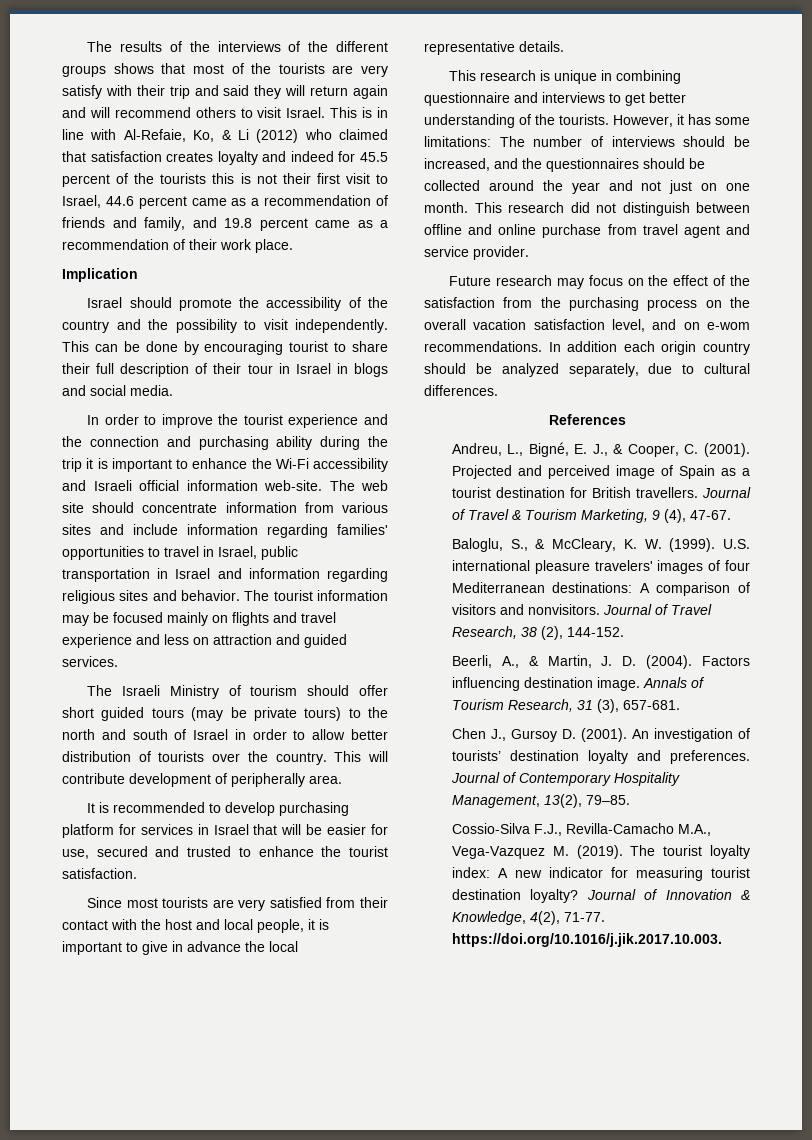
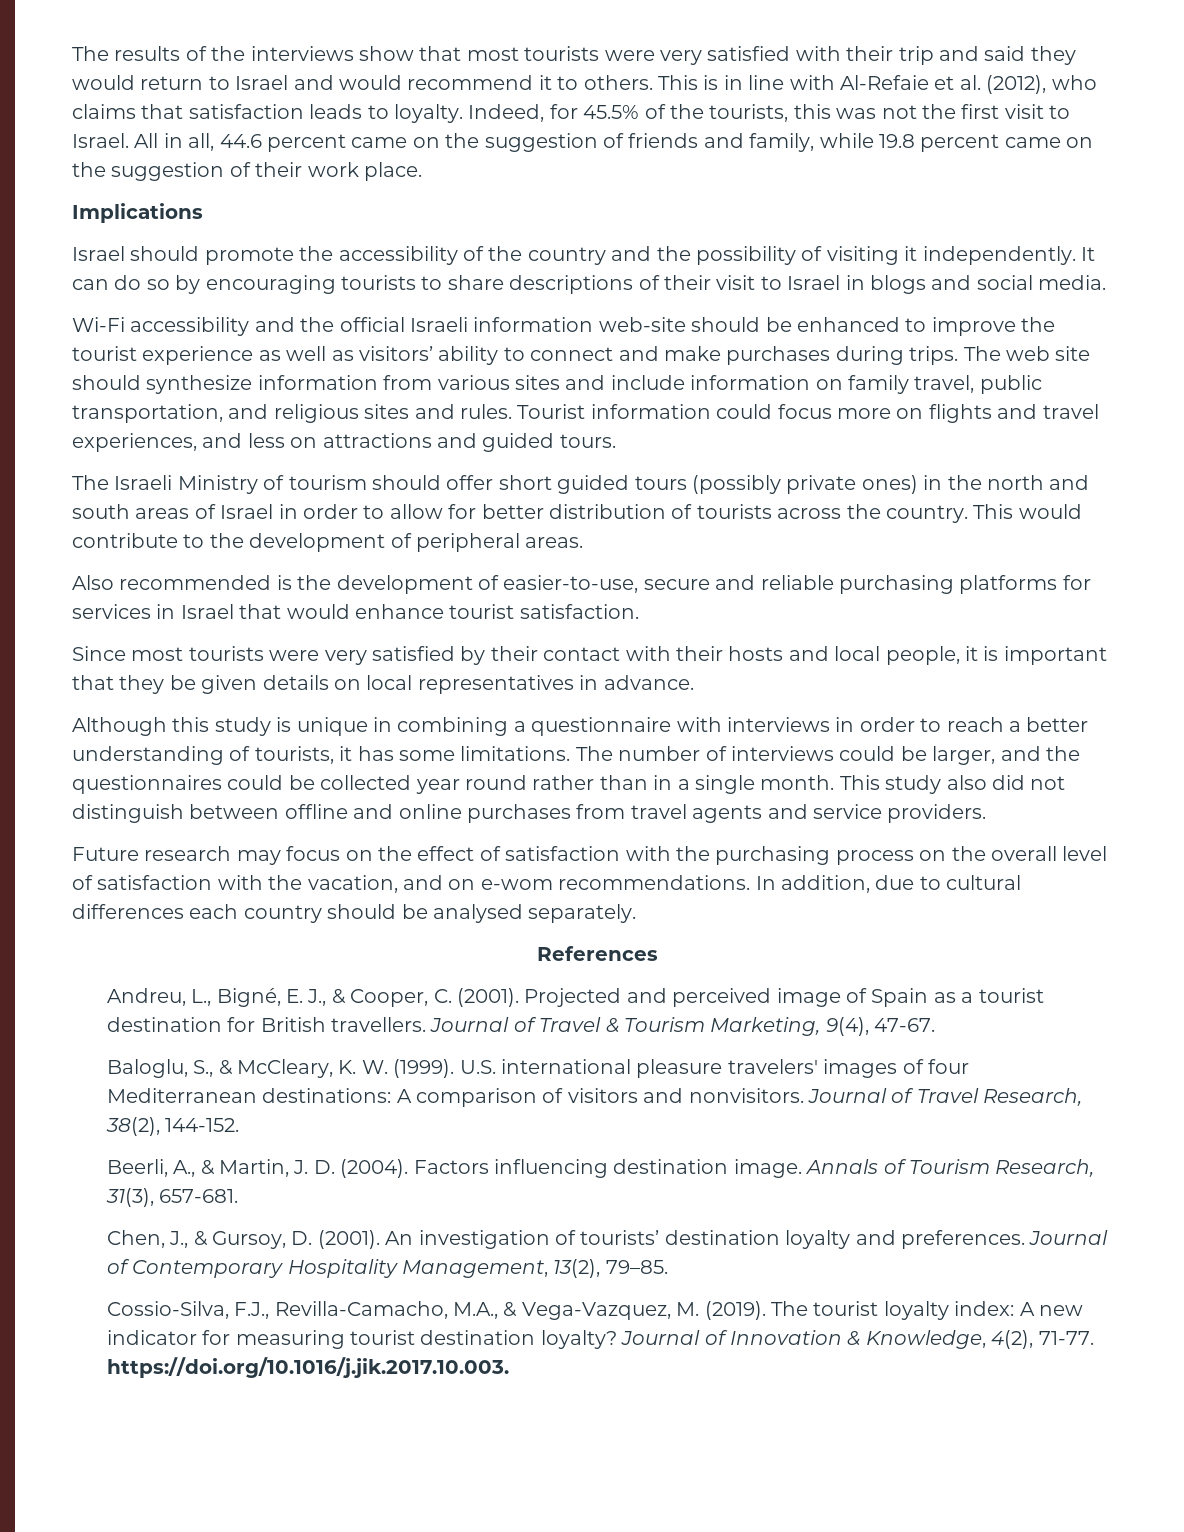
[288,41,389,52] [62,63,388,77] [62,85,102,99] of the different groups shows that most of the tourists are very satisfy -> [359,46,791,65] show that most tourists were very satisfied
[285,85,388,99] [62,107,326,118] will return again and will recommend others to visit Israel. -> [72,75,653,90] would return to Israel and would recommend it to others.
[123,129,388,143] [62,151,388,165] [62,173,388,187] [62,195,372,209] Al-Refaie, Ko, & Li (2012) who claimed that satisfaction creates loyalty and indeed for 45.5 percent of the tourists this is not their first visit to Israel, 44.6 percent came as a recommendation -> [839,75,1097,94] [72,104,1071,123] [72,133,598,152] Al-Refaie et al. (2012), who claims that satisfaction leads to loyalty. Indeed, for 45.5% of the tourists, this was not the first visit to Israel. All in all, 44.6 percent came on the suggestion
[192,217,217,228] and -> [819,133,874,148] while
[357,220,388,228] [62,239,169,250] as a recommendation -> [1066,137,1094,148] [72,162,225,181] on the suggestion
[62,268,138,282] Implication -> [72,203,203,223] Implications
[244,319,388,333] [62,341,178,352] to visit independently. This can be done -> [801,246,1095,265] [72,275,170,290] of visiting it independently. It can do so
[289,341,329,352] tourist -> [341,275,416,290] tourists
[62,363,290,377] their full description of their tour in -> [509,275,782,294] descriptions of their visit to
[87,414,139,425] In order -> [72,317,900,336] Wi-Fi accessibility and the official Israeli information web-site should be enhanced
[364,414,388,425] [62,436,388,450] [62,458,388,472] [62,480,322,491] and the connection and purchasing ability during the trip it is important to enhance the Wi-Fi accessibility and Israeli official information web-site. -> [258,346,959,365] as well as visitors’ ability to connect and make purchases during trips.
[142,503,218,513] concentrate -> [146,375,253,394] synthesize
[267,524,388,538] [62,546,298,560] [62,568,388,582] [62,590,388,604] [62,612,208,626] regarding families' opportunities to travel in Israel, public transportation in Israel and information regarding religious sites and behavior. The tourist information may be focused mainly -> [815,375,1042,394] [72,404,891,423] on family travel, public transportation, and religious sites and rules. Tourist information could focus more
[62,634,132,648] experience -> [72,433,197,452] experiences,
[213,634,272,645] attraction -> [322,433,432,448] attractions
[62,656,118,667] services. -> [559,434,616,448] tours.
[191,707,361,721] (may be private tours) to -> [691,475,943,494] (possibly private ones) in
(168, 734) none -> [135,508,190,519] areas
(346, 734) none -> [448,504,477,519] for
[212,753,241,762] over -> [777,508,842,519] across
[368,751,388,762] [62,773,342,787] [87,802,350,816] [62,824,114,838] will contribute development of peripherally area. // It is recommended to develop purchasing platform -> [1018,504,1082,519] [72,533,584,552] [72,575,1058,594] would contribute to the development of peripheral areas. // Also recommended is the development of easier-to-use, secure and reliable purchasing platforms
[281,824,388,835] [62,846,342,859] will be easier for use, secured and trusted to enhance the -> [286,604,444,619] would enhance
[212,897,356,911] are very satisfied from -> [269,646,486,665] were very satisfied by
[141,919,192,930] the host -> [675,646,784,661] their hosts
[126,941,298,955] [424,41,564,55] [449,70,682,84] [424,92,686,106] [424,114,673,128] to give in advance the local representative details. // This research is unique in combining questionnaire and interviews to get better understanding of the tourists. However, -> [72,675,694,694] [72,717,1089,736] [72,746,334,765] that they be given details on local representatives in advance. // Although this study is unique in combining a questionnaire with interviews in order to reach a better understanding of tourists,
[424,136,491,147] limitations: -> [460,746,571,761] limitations.
[683,136,750,147] [424,158,490,171] should be increased, -> [839,746,996,765] could be larger,
[643,158,685,169] should -> [227,775,284,790] could
[488,180,750,194] [424,202,564,213] around the year and not just on one month. This research -> [415,775,987,794] year round rather than in a single month. This study also
[542,224,602,238] purchase -> [466,804,571,823] purchases
[683,225,720,238] agent -> [692,805,763,823] agents
[473,246,529,260] provider. -> [887,804,987,823] providers.
[730,275,751,286] [424,297,533,308] the satisfaction from -> [505,846,671,861] satisfaction with
[473,319,645,332] vacation satisfaction level, -> [1062,846,1108,861] [72,875,398,893] level of satisfaction with the vacation,
[567,341,750,355] [424,363,750,377] [424,385,498,396] addition each origin country should be analyzed separately, due to cultural differences. -> [780,875,1022,893] [72,904,637,923] addition, due to cultural differences each country should be analysed separately.
[651,509,686,523] 9 (4), -> [825,1017,869,1036] 9(4),
[520,626,563,640] 38 (2), -> [105,1117,160,1136] 38(2),
[576,699,619,713] 31 (3), -> [105,1188,154,1207] 31(3),
[451,728,557,742] Chen J., Gursoy -> [106,1230,287,1249] Chen, J., & Gursoy,
[451,823,711,836] [451,846,545,859] Cossio-Silva F.J., Revilla-Camacho M.A., Vega-Vazquez -> [106,1301,671,1320] Cossio-Silva, F.J., Revilla-Camacho, M.A., & Vega-Vazquez,

